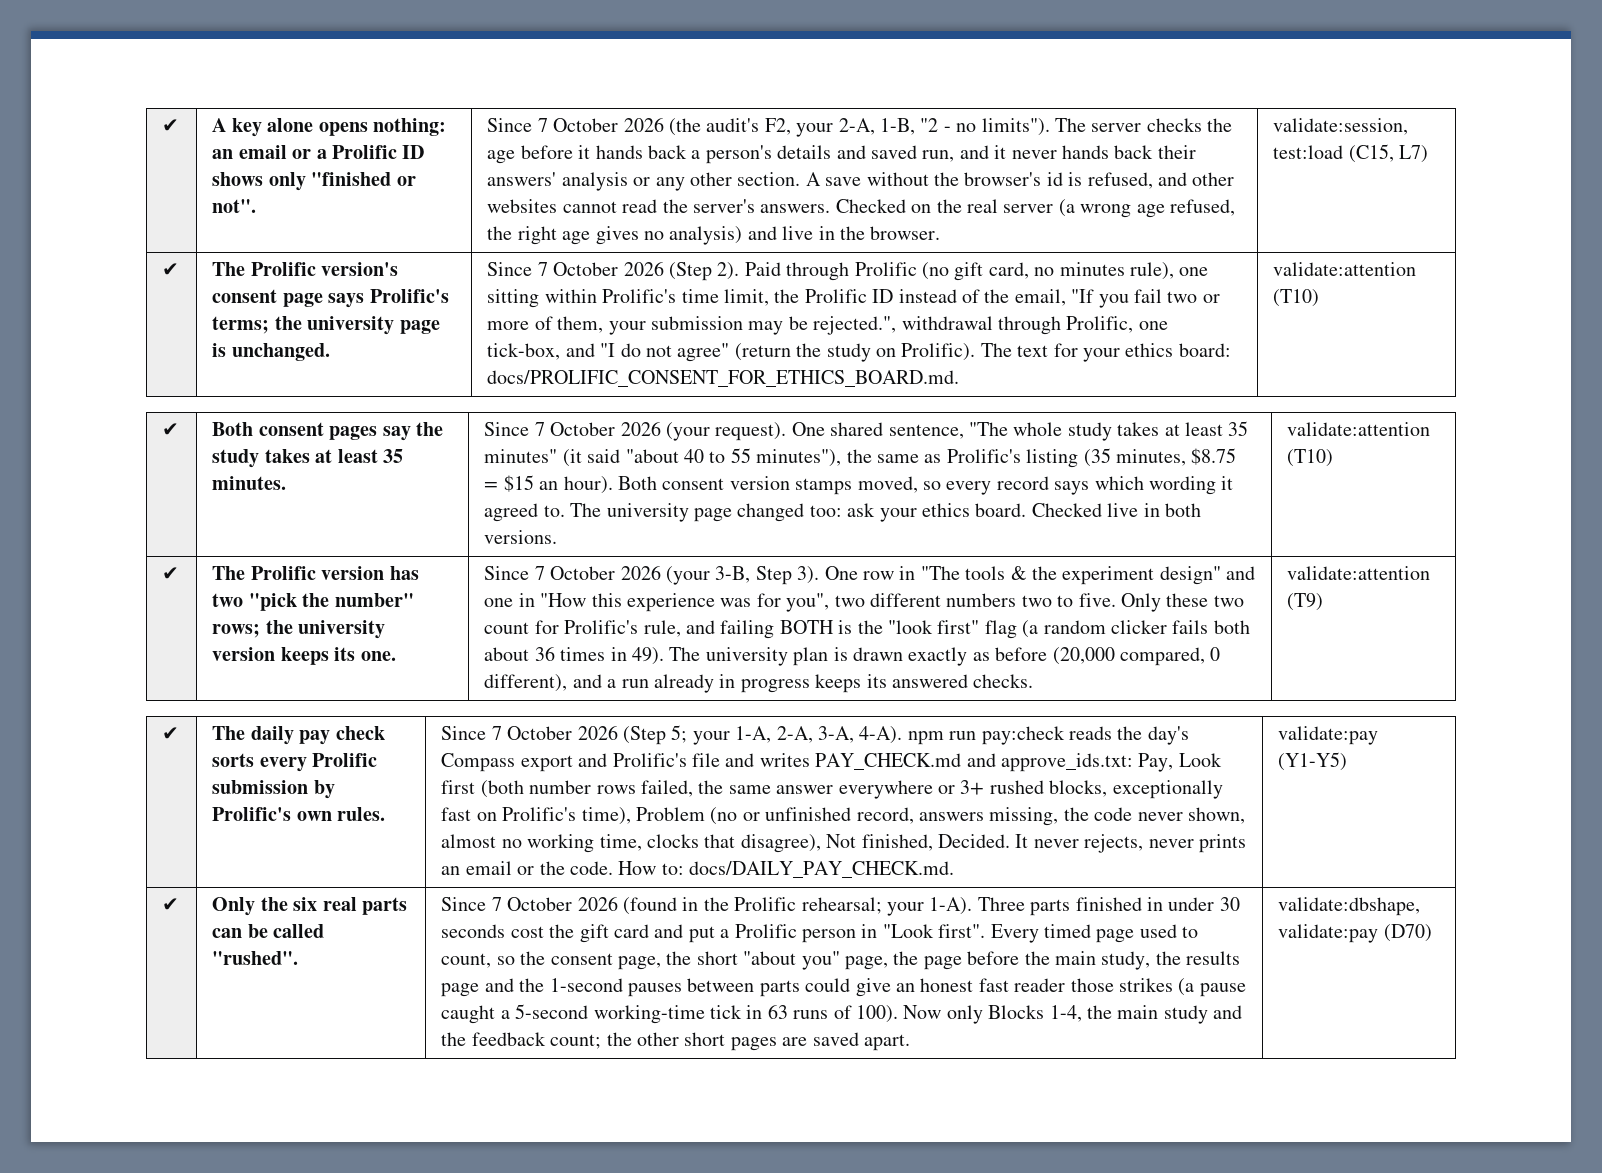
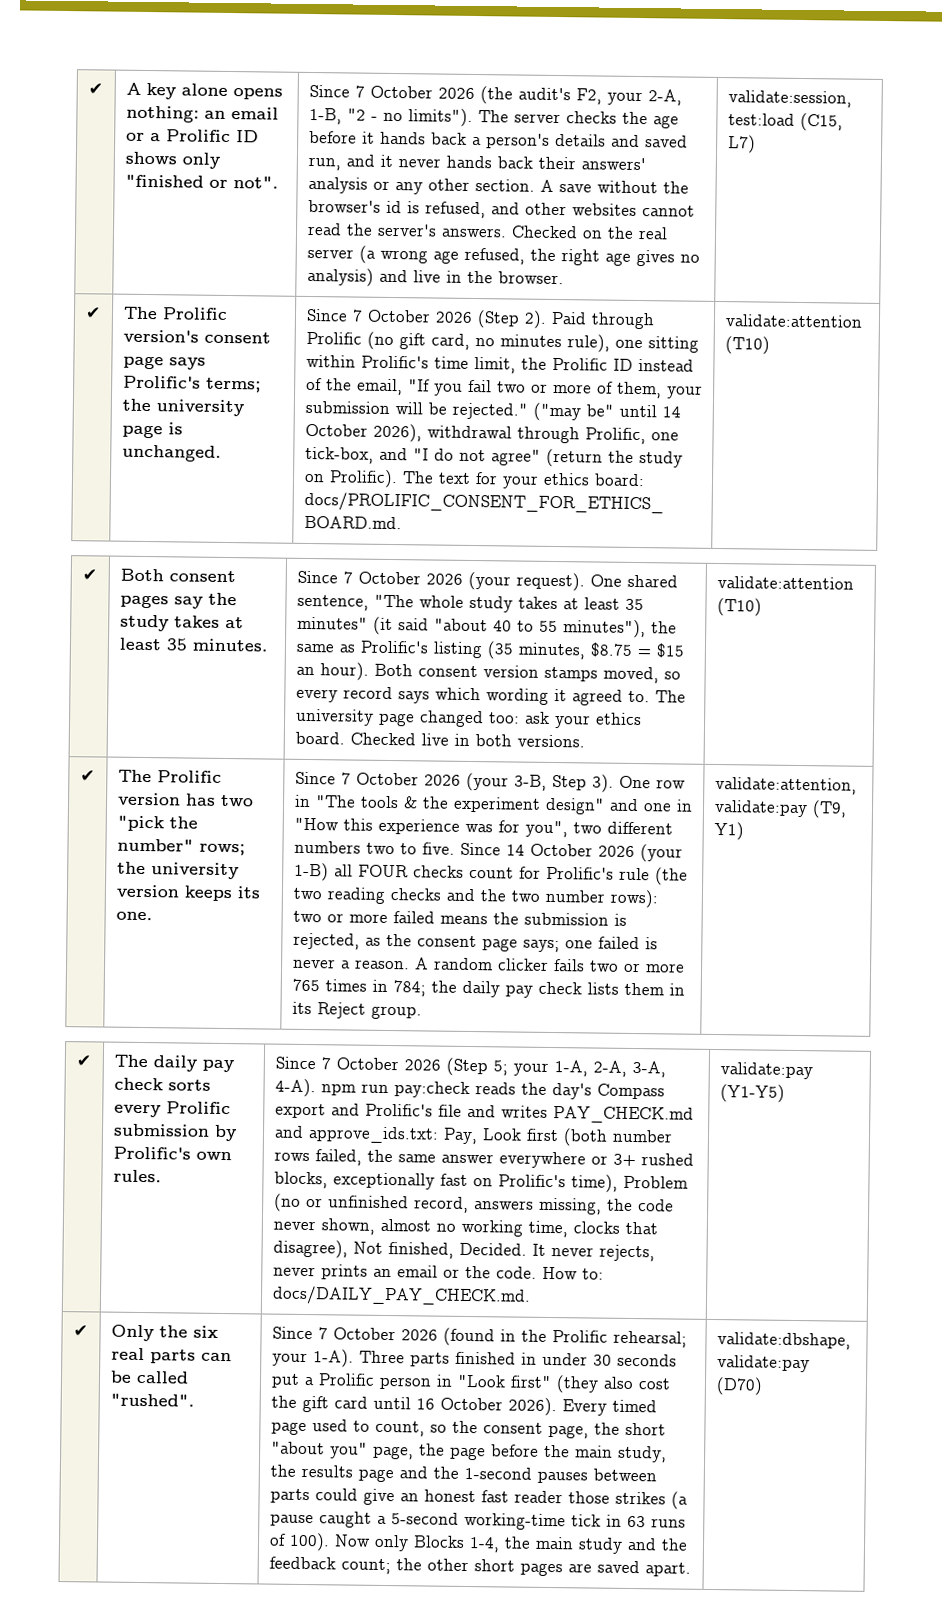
[748,316,897,335] may be rejected.", -> [394,402,681,422] [304,423,422,443] will be rejected." ("may be" until 14 October 2026),
[1121,593,1244,612] [484,620,1250,639] [484,646,1221,666] [484,674,1034,693] [1287,566,1431,580] [1287,593,1324,611] Only these two count for Prolific's rule, and failing BOTH is the "look first" flag (a random clicker fails both about 36 times in 49). The university plan is drawn exactly as before (20,000 compared, 0 different), and a run already in progress keeps its answered checks. | validate:attention (T9) -> [459,842,683,863] [293,862,688,886] [292,887,659,909] [292,910,627,926] [292,932,658,953] [292,957,685,973] [291,978,685,998] [291,1001,422,1020] [714,776,857,795] [713,799,847,819] [713,821,744,841] Since 14 October 2026 (your 1-B) all FOUR checks count for Prolific's rule (the two reading checks and the two number rows): two or more failed means the submission is rejected, as the consent page says; one failed is never a reason. A random clicker fails two or more 765 times in 784; the daily pay check lists them in its Reject group. | validate:attention, validate:pay (T9, Y1)
[510,924,684,943] cost the gift card and -> (677, 1360) none
[938,924,986,938] first". -> [509,1375,671,1394] [270,1395,557,1417] first" (they also cost the gift card until 16 October 2026).

